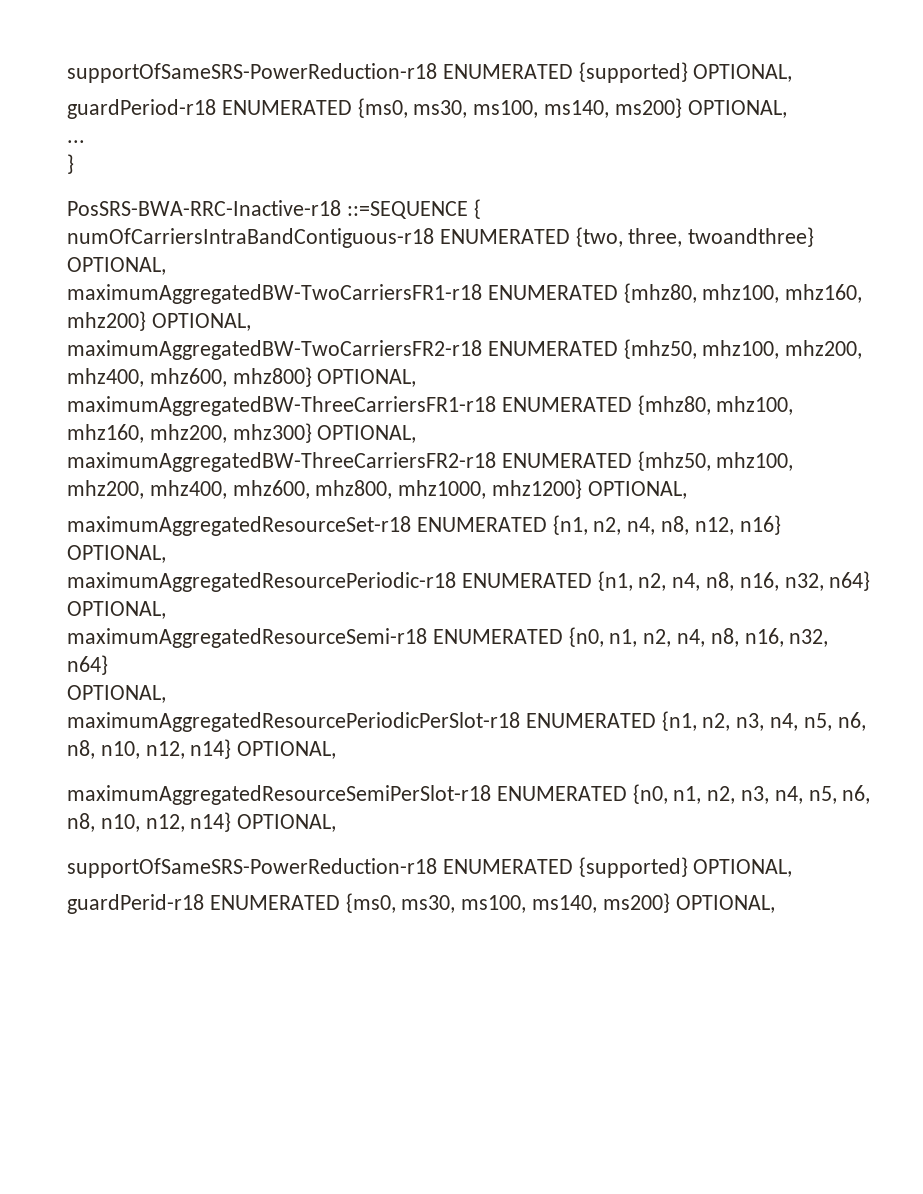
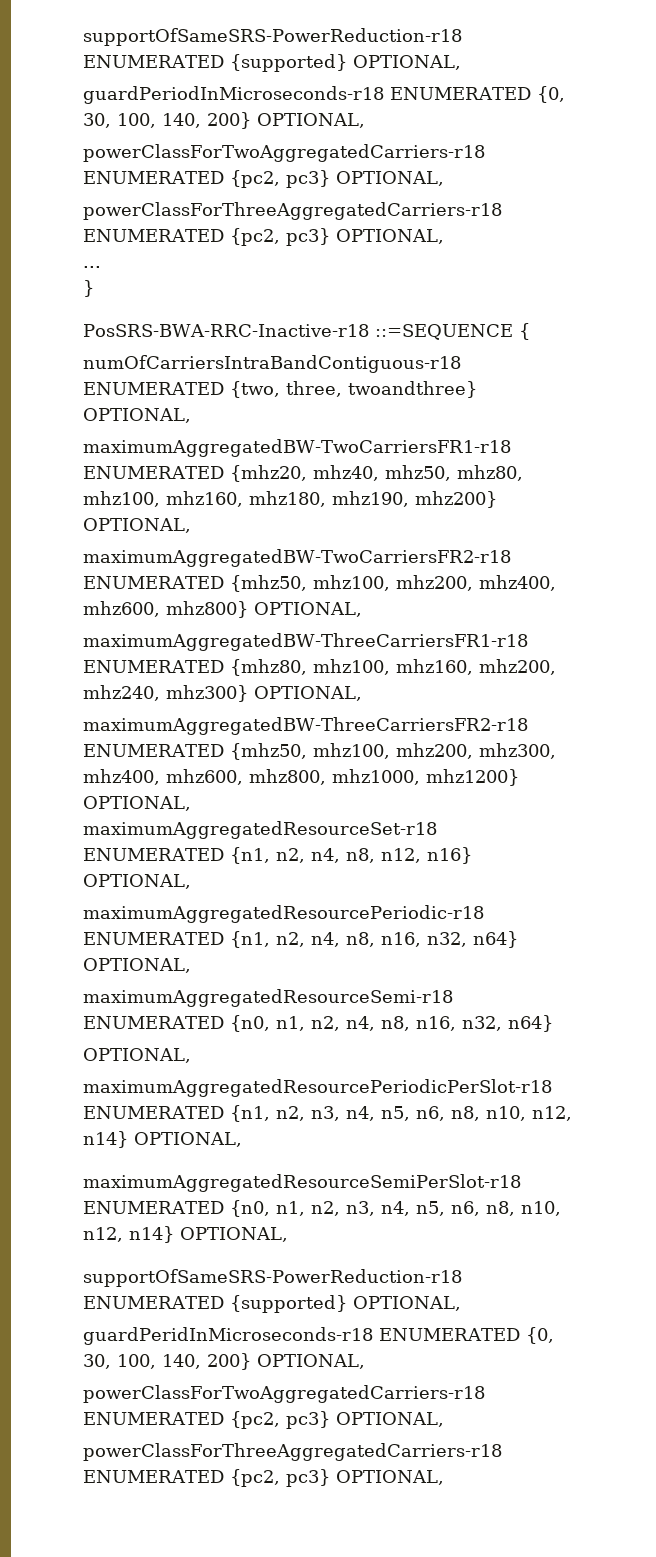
[67,62,793,83] [67,98,682,119] supportOfSameSRS-PowerReduction-r18 ENUMERATED {supported} OPTIONAL, // guardPeriod-r18 ENUMERATED {ms0, ms30, ms100, ms140, ms200} -> [83,28,462,46] [83,54,461,72] [83,86,565,104] [83,112,365,129] [83,144,485,162] [83,170,444,188] [83,202,502,220] [83,228,330,246] supportOfSameSRS-PowerReduction-r18 ENUMERATED {supported} OPTIONAL, // guardPeriodInMicroseconds-r18 ENUMERATED {0, 30, 100, 140, 200} OPTIONAL, // powerClassForTwoAggregatedCarriers-r18 ENUMERATED {pc2, pc3} OPTIONAL, // powerClassForThreeAggregatedCarriers-r18 ENUMERATED {pc2, pc3}
[623,283,863,303] {mhz80, mhz100, mhz160, -> [229,465,523,482] [83,491,409,507] {mhz20, mhz40, mhz50, mhz80, mhz100, mhz160, mhz180, mhz190,
(227, 433) none -> [83,685,160,701] mhz240,
(144, 489) none -> [478,743,556,759] mhz300,
[67,893,670,914] guardPerid-r18 ENUMERATED {ms0, ms30, ms100, ms140, ms200} -> [83,1327,554,1345] [83,1353,365,1370] [83,1385,485,1403] [83,1411,444,1429] [83,1443,502,1461] [83,1469,330,1487] guardPeridInMicroseconds-r18 ENUMERATED {0, 30, 100, 140, 200} OPTIONAL, // powerClassForTwoAggregatedCarriers-r18 ENUMERATED {pc2, pc3} OPTIONAL, // powerClassForThreeAggregatedCarriers-r18 ENUMERATED {pc2, pc3}

